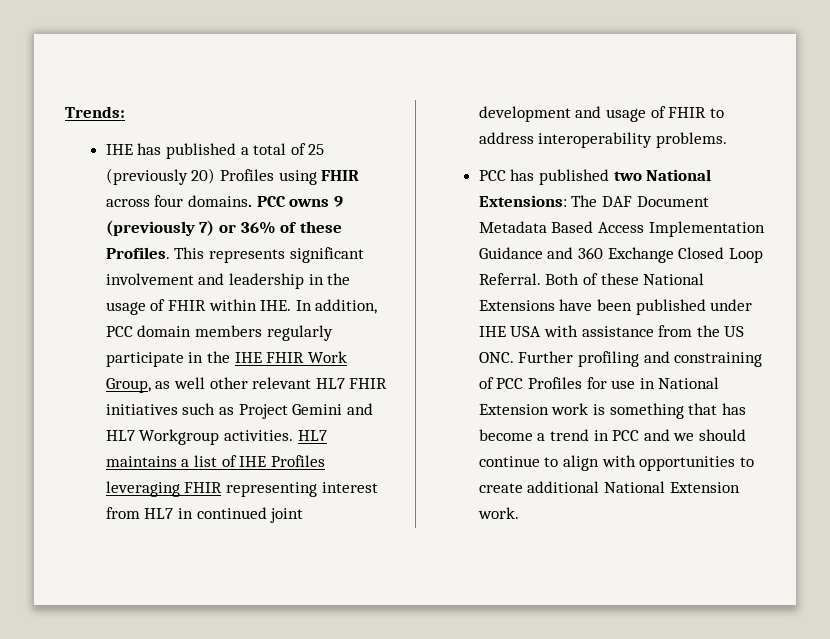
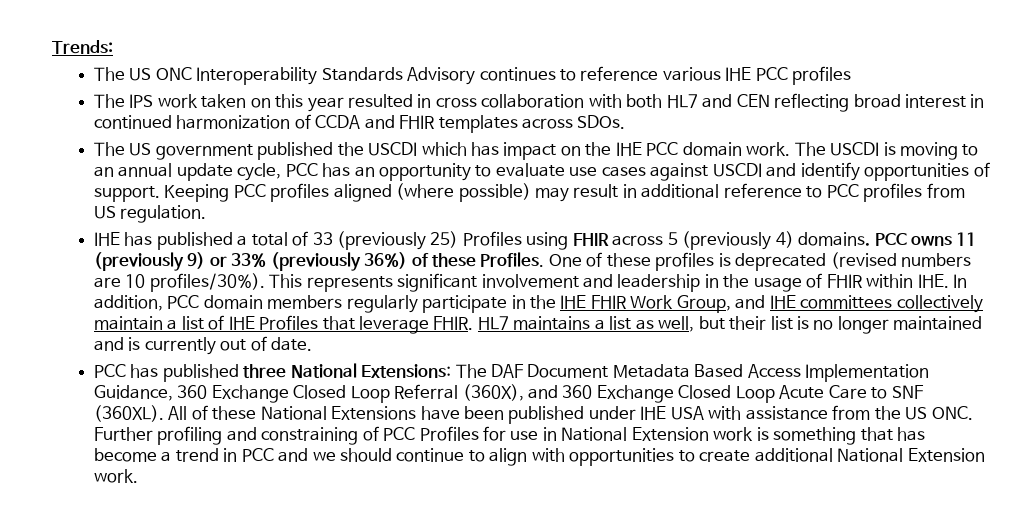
(125, 112) none -> [93,66,852,85] [93,93,985,112] [93,114,626,133] [93,142,979,160] [93,162,990,181] [93,183,965,202] [93,205,207,223] // The US ONC Interoperability Standards Advisory continues to reference various IHE PCC profiles // The IPS work taken on this year resulted in cross collaboration with both HL7 and CEN reflecting broad interest in continued harmonization of CCDA and FHIR templates across SDOs. // The US government published the USCDI which has impact on the IHE PCC domain work. The USCDI is moving to an annual update cycle, PCC has an opportunity to evaluate use cases against USCDI and identify opportunities of support. Keeping PCC profiles aligned (where possible) may result in additional reference to PCC profiles from US regulation.
[308,144,325,155] [105,168,216,185] 25 (previously 20) -> [312,231,459,250] 33 (previously 25)
[154,195,343,207] [105,220,342,236] [105,247,170,259] four domains. PCC owns 9 (previously 7) or 36% of these Profiles. -> [667,231,977,250] [93,252,972,271] [93,273,265,292] 5 (previously 4) domains. PCC owns 11 (previously 9) or 33% (previously 36%) of these Profiles. One of these profiles is deprecated (revised numbers are 10 profiles/30%).
[155,377,388,389] [105,403,373,419] [105,429,327,445] [105,456,177,467] as well other relevant HL7 FHIR initiatives such as Project Gemini and HL7 Workgroup activities. HL7 maintains -> [735,295,983,313] [93,316,163,330] and IHE committees collectively maintain
[105,481,378,497] [105,507,304,523] [478,106,724,122] [478,132,727,148] leveraging FHIR representing interest from HL7 in continued joint development and usage of FHIR to address interoperability problems. -> [322,316,983,334] [93,336,313,355] that leverage FHIR. HL7 maintains a list as well, but their list is no longer maintained and is currently out of date.
[613,171,642,181] two -> [243,364,287,378] three
[478,247,543,259] Guidance -> [93,384,524,403] Guidance, 360 Exchange Closed Loop Referral (360X),
[478,273,580,285] Referral. Both -> [779,385,924,399] [93,405,188,422] Acute Care to SNF (360XL). All

